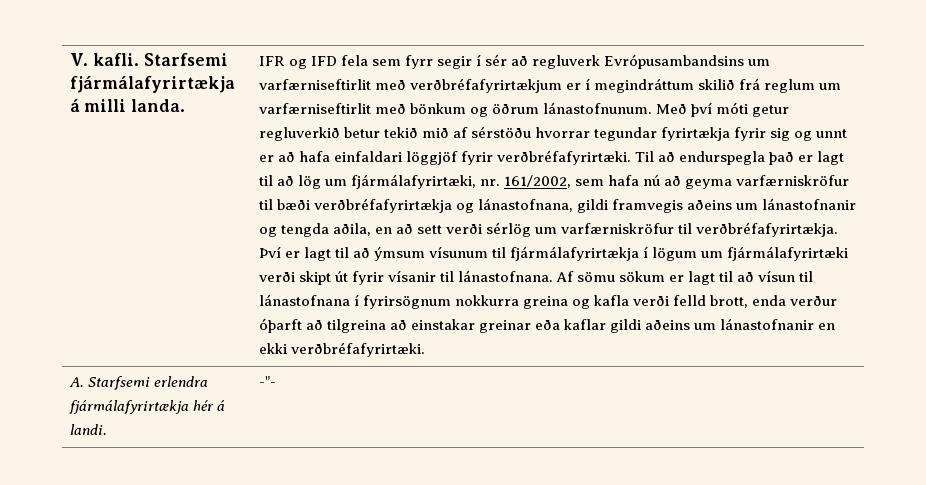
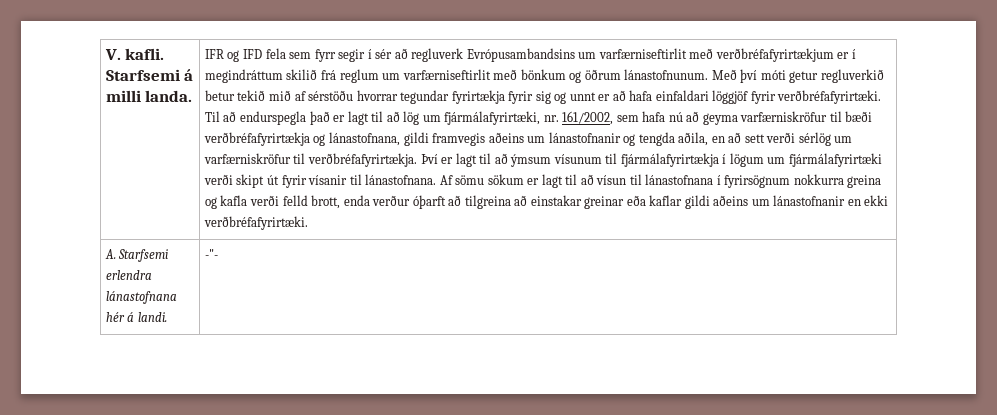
[69,75,235,93] fjármálafyrirtækja -> (180, 75) none
[68,400,189,414] fjármálafyrirtækja -> [105,291,177,304] lánastofnana

